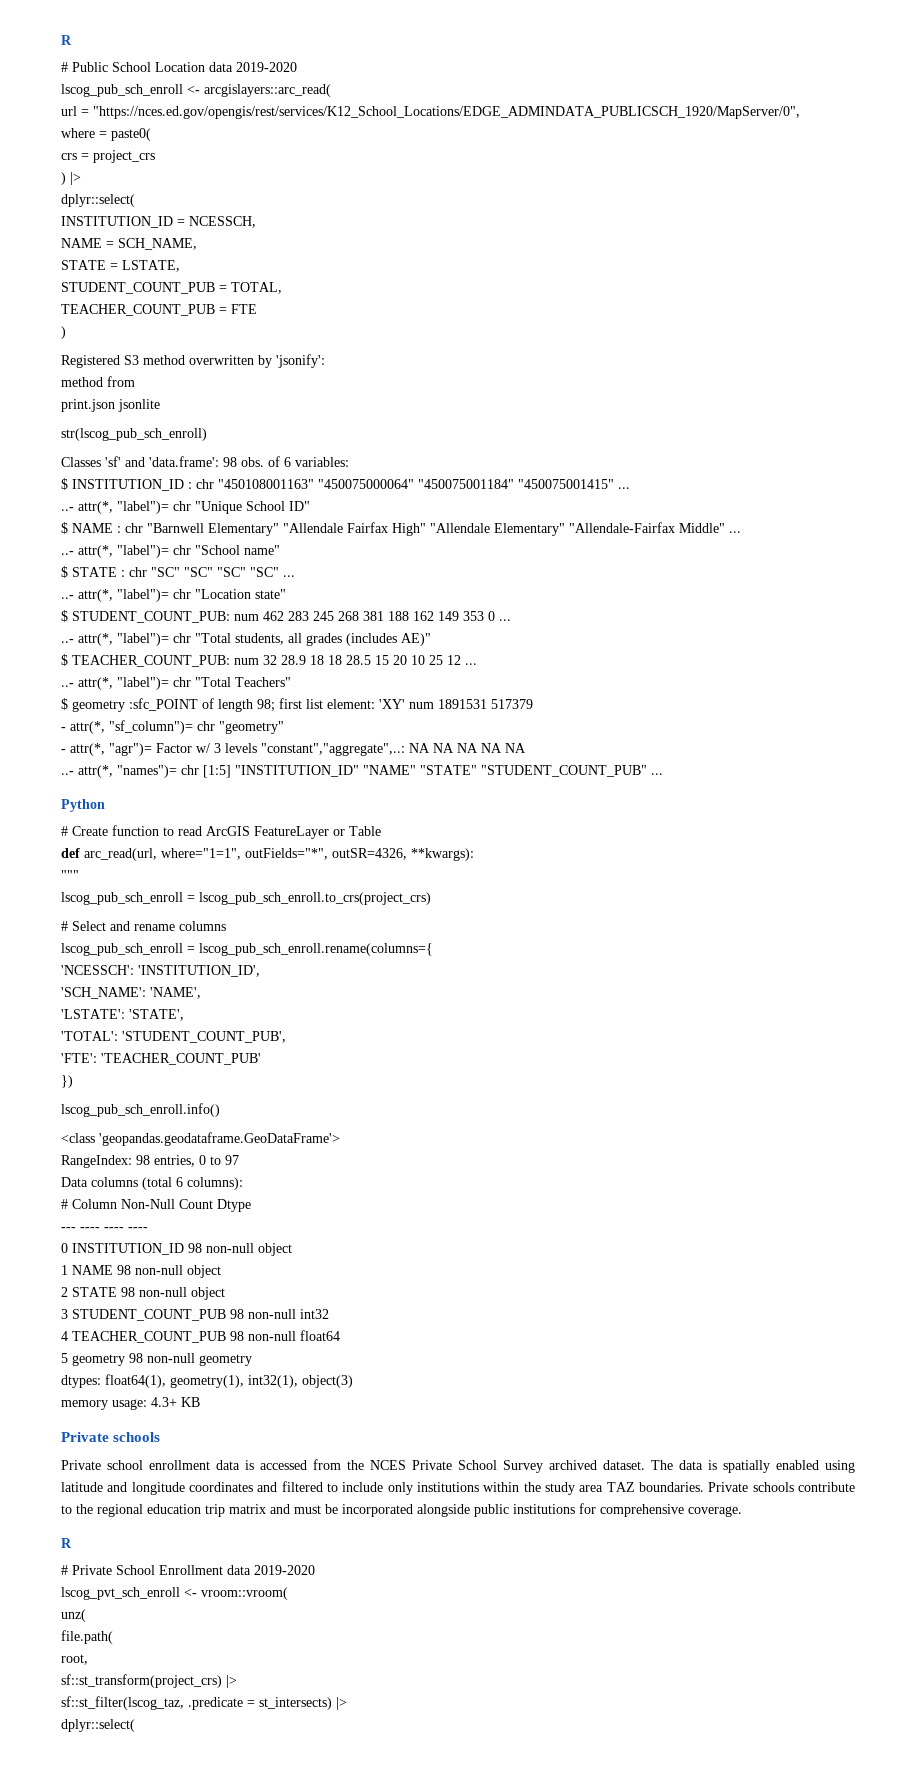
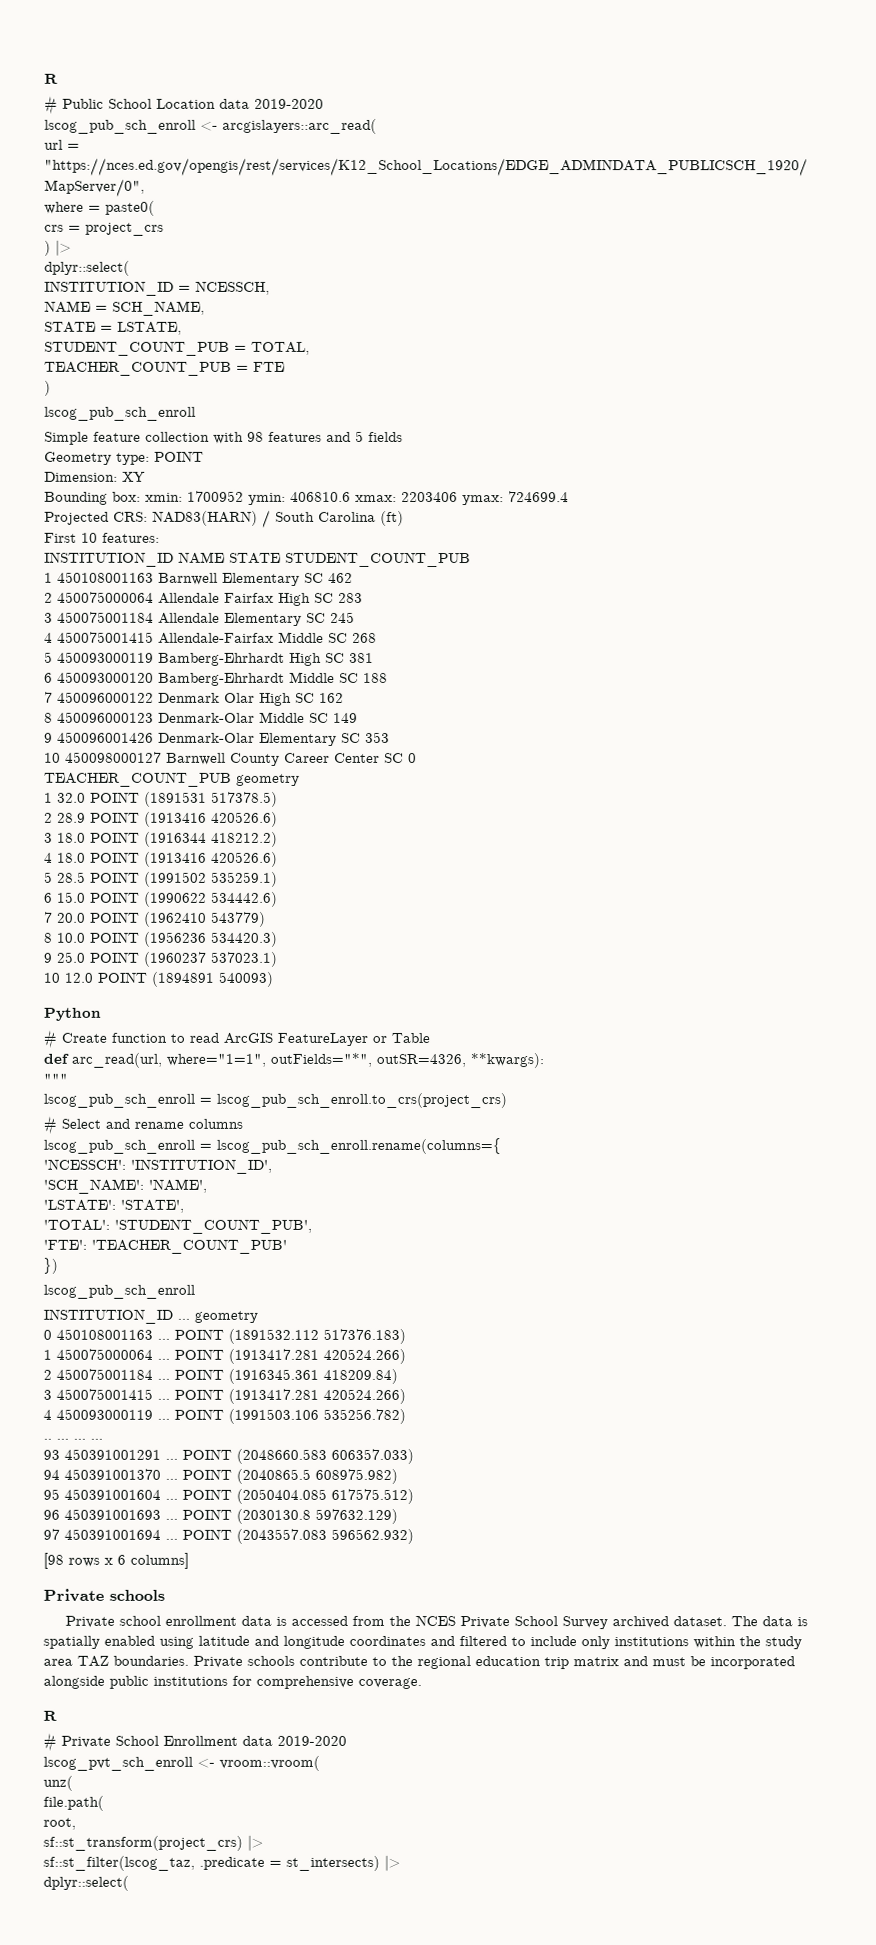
[61,354,325,368] [61,376,135,387] [61,399,160,412] [61,428,207,441] [61,456,349,467] [61,478,630,491] [61,501,310,514] [61,522,741,536] [61,545,280,558] [61,566,295,578] [61,589,286,602] [61,610,511,623] [61,633,431,646] [61,654,477,667] [61,677,291,690] [61,698,533,712] [61,720,284,734] [61,743,526,756] [61,765,663,778] Registered S3 method overwritten by 'jsonify': // method from // print.json jsonlite // str(lscog_pub_sch_enroll) // Classes 'sf' and 'data.frame': 98 obs. of 6 variables: // $ INSTITUTION_ID : chr "450108001163" "450075000064" "450075001184" "450075001415" ... // ..- attr(*, "label")= chr "Unique School ID" // $ NAME : chr "Barnwell Elementary" "Allendale Fairfax High" "Allendale Elementary" "Allendale-Fairfax Middle" ... // ..- attr(*, "label")= chr "School name" // $ STATE : chr "SC" "SC" "SC" "SC" ... // ..- attr(*, "label")= chr "Location state" // $ STUDENT_COUNT_PUB: num 462 283 245 268 381 188 162 149 353 0 ... // ..- attr(*, "label")= chr "Total students, all grades (includes AE)" // $ TEACHER_COUNT_PUB: num 32 28.9 18 18 28.5 15 20 10 25 12 ... // ..- attr(*, "label")= chr "Total Teachers" // $ geometry :sfc_POINT of length 98; first list element: 'XY' num 1891531 517379 // - attr(*, "sf_column")= chr "geometry" // - attr(*, "agr")= Factor w/ 3 levels "constant","aggregate",..: NA NA NA NA NA // ..- attr(*, "names")= chr [1:5] "INSTITUTION_ID" "NAME" "STATE" "STUDENT_COUNT_PUB" ... -> [44,406,196,421] [44,430,403,445] [44,450,204,465] [44,471,146,482] [44,490,569,506] [44,509,404,528] [44,532,160,543] [44,551,471,568] [44,571,353,586] [44,591,363,606] [44,611,355,626] [44,631,377,644] [44,651,374,666] [44,671,388,686] [44,691,344,706] [44,711,358,723] [44,731,390,746] [44,751,417,766] [44,771,300,787] [44,791,278,807] [44,811,278,827] [44,831,278,847] [44,851,278,867] [44,871,278,887] [44,891,278,907] [44,911,266,927] [44,931,278,947] [44,951,278,967] [43,971,274,987] lscog_pub_sch_enroll // Simple feature collection with 98 features and 5 fields // Geometry type: POINT // Dimension: XY // Bounding box: xmin: 1700952 ymin: 406810.6 xmax: 2203406 ymax: 724699.4 // Projected CRS: NAD83(HARN) / South Carolina (ft) // First 10 features: // INSTITUTION_ID NAME STATE STUDENT_COUNT_PUB // 1 450108001163 Barnwell Elementary SC 462 // 2 450075000064 Allendale Fairfax High SC 283 // 3 450075001184 Allendale Elementary SC 245 // 4 450075001415 Allendale-Fairfax Middle SC 268 // 5 450093000119 Bamberg-Ehrhardt High SC 381 // 6 450093000120 Bamberg-Ehrhardt Middle SC 188 // 7 450096000122 Denmark Olar High SC 162 // 8 450096000123 Denmark-Olar Middle SC 149 // 9 450096001426 Denmark-Olar Elementary SC 353 // 10 450098000127 Barnwell County Career Center SC 0 // TEACHER_COUNT_PUB geometry // 1 32.0 POINT (1891531 517378.5) // 2 28.9 POINT (1913416 420526.6) // 3 18.0 POINT (1916344 418212.2) // 4 18.0 POINT (1913416 420526.6) // 5 28.5 POINT (1991502 535259.1) // 6 15.0 POINT (1990622 534442.6) // 7 20.0 POINT (1962410 543779) // 8 10.0 POINT (1956236 534420.3) // 9 25.0 POINT (1960237 537023.1) // 10 12.0 POINT (1894891 540093)
[61,1103,220,1117] [61,1132,340,1146] [61,1155,239,1168] [61,1177,243,1190] [61,1199,251,1212] [61,1227,148,1231] [61,1243,292,1256] [61,1265,221,1278] [61,1287,225,1300] [61,1309,329,1321] [61,1330,340,1343] [61,1353,252,1366] [61,1374,353,1388] [61,1397,200,1410] lscog_pub_sch_enroll.info() // <class 'geopandas.geodataframe.GeoDataFrame'> // RangeIndex: 98 entries, 0 to 97 // Data columns (total 6 columns): // # Column Non-Null Count Dtype // --- ---- ---- ---- // 0 INSTITUTION_ID 98 non-null object // 1 NAME 98 non-null object // 2 STATE 98 non-null object // 3 STUDENT_COUNT_PUB 98 non-null int32 // 4 TEACHER_COUNT_PUB 98 non-null float64 // 5 geometry 98 non-null geometry // dtypes: float64(1), geometry(1), int32(1), object(3) // memory usage: 4.3+ KB -> [43,1284,195,1299] [43,1308,258,1324] [43,1328,406,1344] [43,1348,406,1364] [43,1368,398,1384] [43,1388,406,1404] [43,1408,406,1424] [43,1438,103,1440] [43,1448,414,1464] [43,1468,398,1484] [43,1488,414,1504] [43,1508,398,1524] [43,1528,414,1544] [43,1552,189,1569] lscog_pub_sch_enroll // INSTITUTION_ID ... geometry // 0 450108001163 ... POINT (1891532.112 517376.183) // 1 450075000064 ... POINT (1913417.281 420524.266) // 2 450075001184 ... POINT (1916345.361 418209.84) // 3 450075001415 ... POINT (1913417.281 420524.266) // 4 450093000119 ... POINT (1991503.106 535256.782) // .. ... ... ... // 93 450391001291 ... POINT (2048660.583 606357.033) // 94 450391001370 ... POINT (2040865.5 608975.982) // 95 450391001604 ... POINT (2050404.085 617575.512) // 96 450391001693 ... POINT (2030130.8 597632.129) // 97 450391001694 ... POINT (2043557.083 596562.932) // [98 rows x 6 columns]

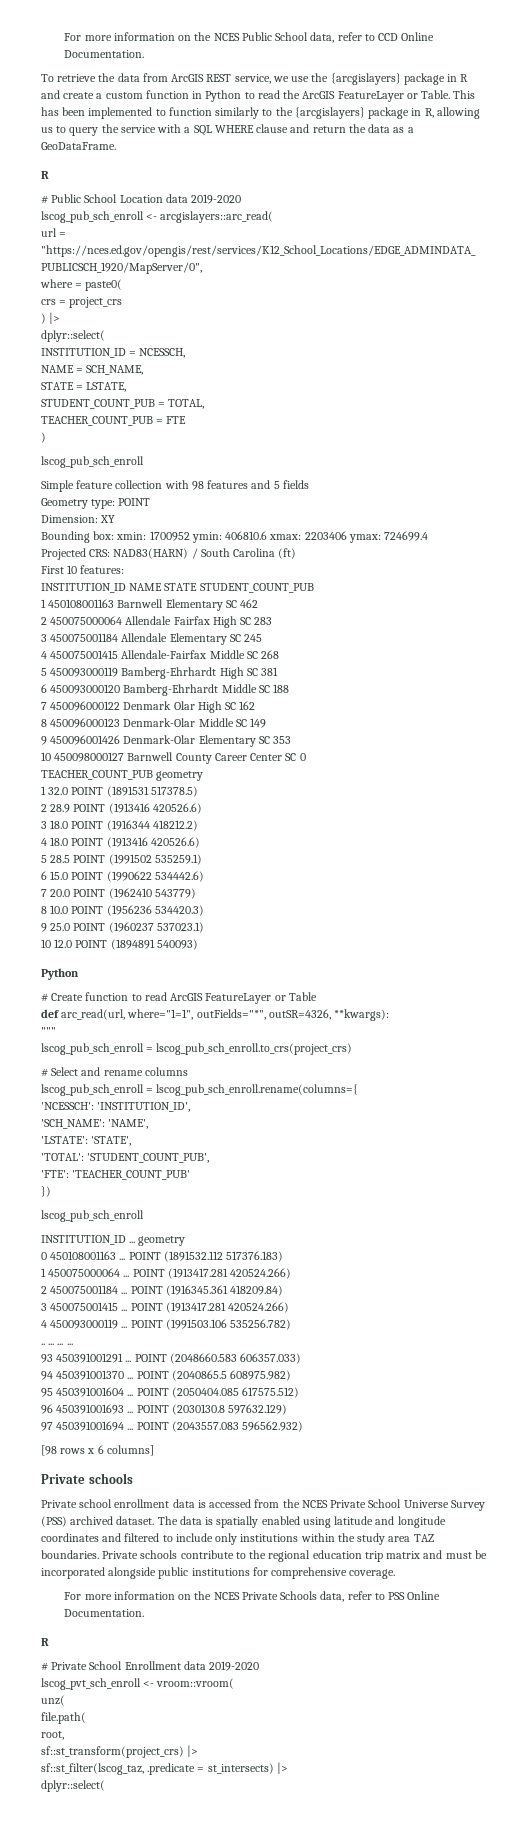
(44, 78) none -> [64,32,435,43] [64,50,145,58] [41,73,469,85] [41,90,476,102] [41,107,480,119] [41,124,414,136] [41,142,116,150] For more information on the NCES Public School data, refer to CCD Online Documentation. // To retrieve the data from ArcGIS REST service, we use the {arcgislayers} package in R and create a custom function in Python to read the ArcGIS FeatureLayer or Table. This has been implemented to function similarly to the {arcgislayers} package in R, allowing us to query the service with a SQL WHERE clause and return the data as a GeoDataFrame. //
[562,1616,609,1630] Survey -> [403,1500,485,1511] [41,1516,67,1527] Universe Survey (PSS)
(422, 1683) none -> [64,1591,441,1602] [64,1609,145,1617] // For more information on the NCES Private Schools data, refer to PSS Online Documentation.

